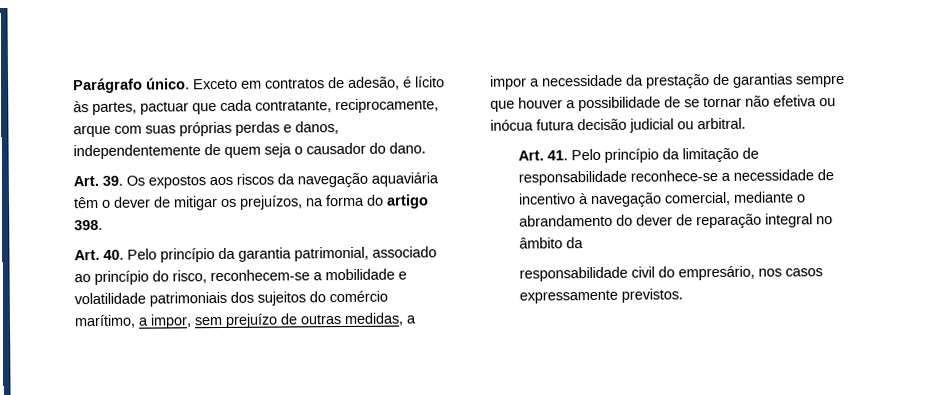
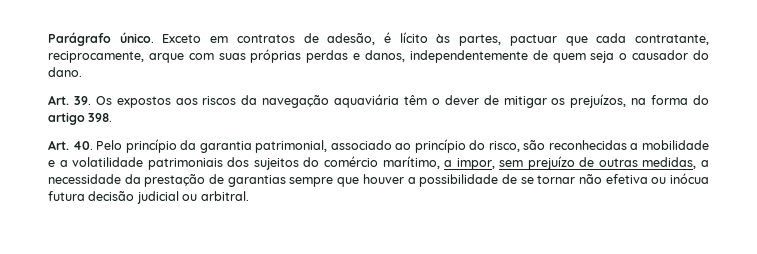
[210,269,310,282] reconhecem-se -> [523,140,627,150] são reconhecidas
(407, 275) none -> [59,160,68,167] a
[490,75,540,90] impor a -> (709, 163) none
[518,147,760,163] [518,169,835,186] [518,191,807,208] [519,213,834,229] [519,237,585,249] [519,265,824,282] [519,288,684,304] // Art. 41. Pelo princípio da limitação de responsabilidade reconhece-se a necessidade de incentivo à navegação comercial, mediante o abrandamento do dever de reparação integral no âmbito da // responsabilidade civil do empresário, nos casos expressamente previstos. -> (249, 196) none

